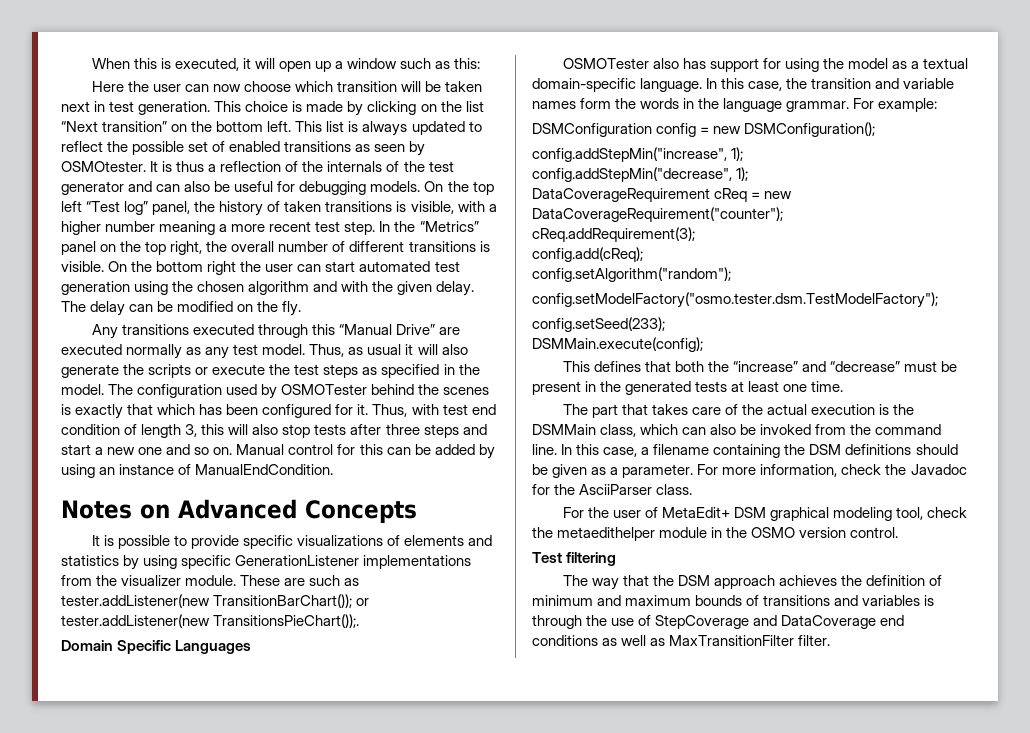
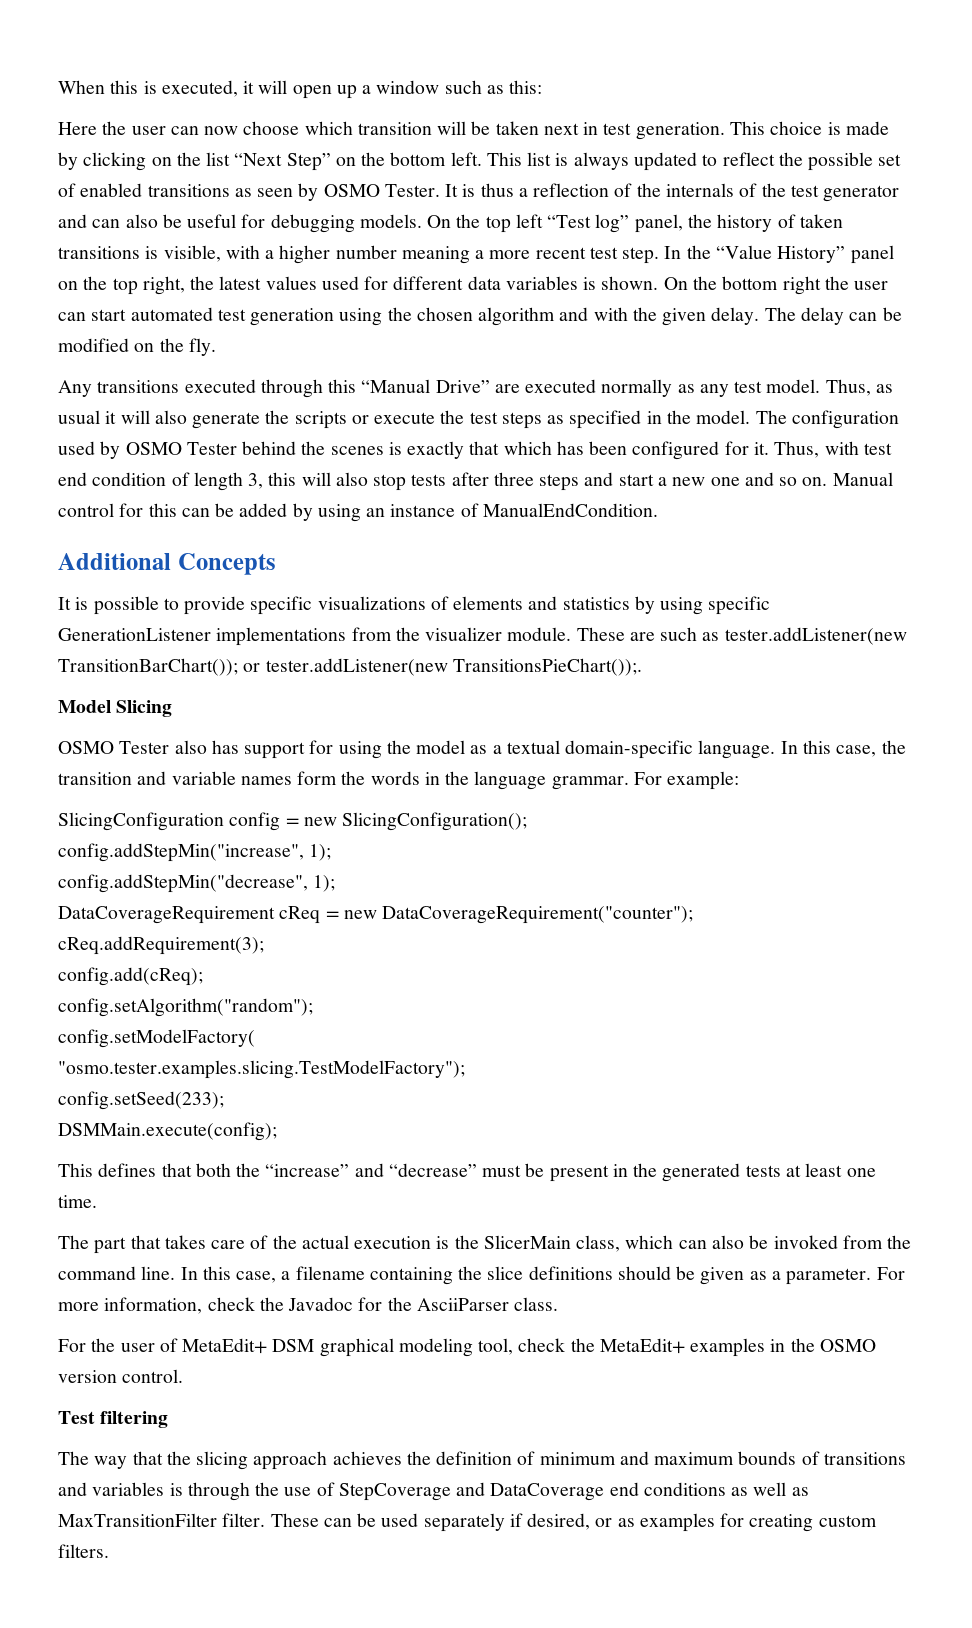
[102,121,168,132] transition” -> [286,153,331,171] Step”
[61,161,146,172] OSMOtester. -> [323,184,440,197] OSMO Tester.
[419,221,479,232] “Metrics” -> [715,245,846,263] “Value History”
[231,241,490,252] [61,261,104,272] overall number of different transitions is visible. -> [219,276,659,290] latest values used for different data variables is shown.
[281,384,368,395] OSMOTester -> [125,442,237,455] OSMO Tester
[61,499,297,519] Notes on Advanced -> [58,553,171,570] Additional
[61,640,252,654] [562,58,649,69] Domain Specific Languages // OSMOTester -> [58,700,173,717] [58,741,170,754] Model Slicing // OSMO Tester
[532,123,652,137] DSMConfiguration -> [58,812,224,831] SlicingConfiguration
[744,122,876,137] DSMConfiguration(); -> [342,812,528,831] SlicingConfiguration();
[532,292,938,308] config.setModelFactory("osmo.tester.dsm.TestModelFactory"); -> [58,1029,255,1048] [58,1060,465,1079] config.setModelFactory( // "osmo.tester.examples.slicing.TestModelFactory");
[532,424,596,435] DSMMain -> [483,1235,571,1249] SlicerMain
[809,444,842,455] DSM -> [487,1266,524,1280] slice
[557,527,708,541] metaedithelper module -> [599,1338,766,1357] MetaEdit+ examples
[677,575,710,586] DSM -> [196,1451,249,1470] slicing
(831, 640) none -> [270,1513,877,1532] [58,1544,109,1558] These can be used separately if desired, or as examples for creating custom filters.

